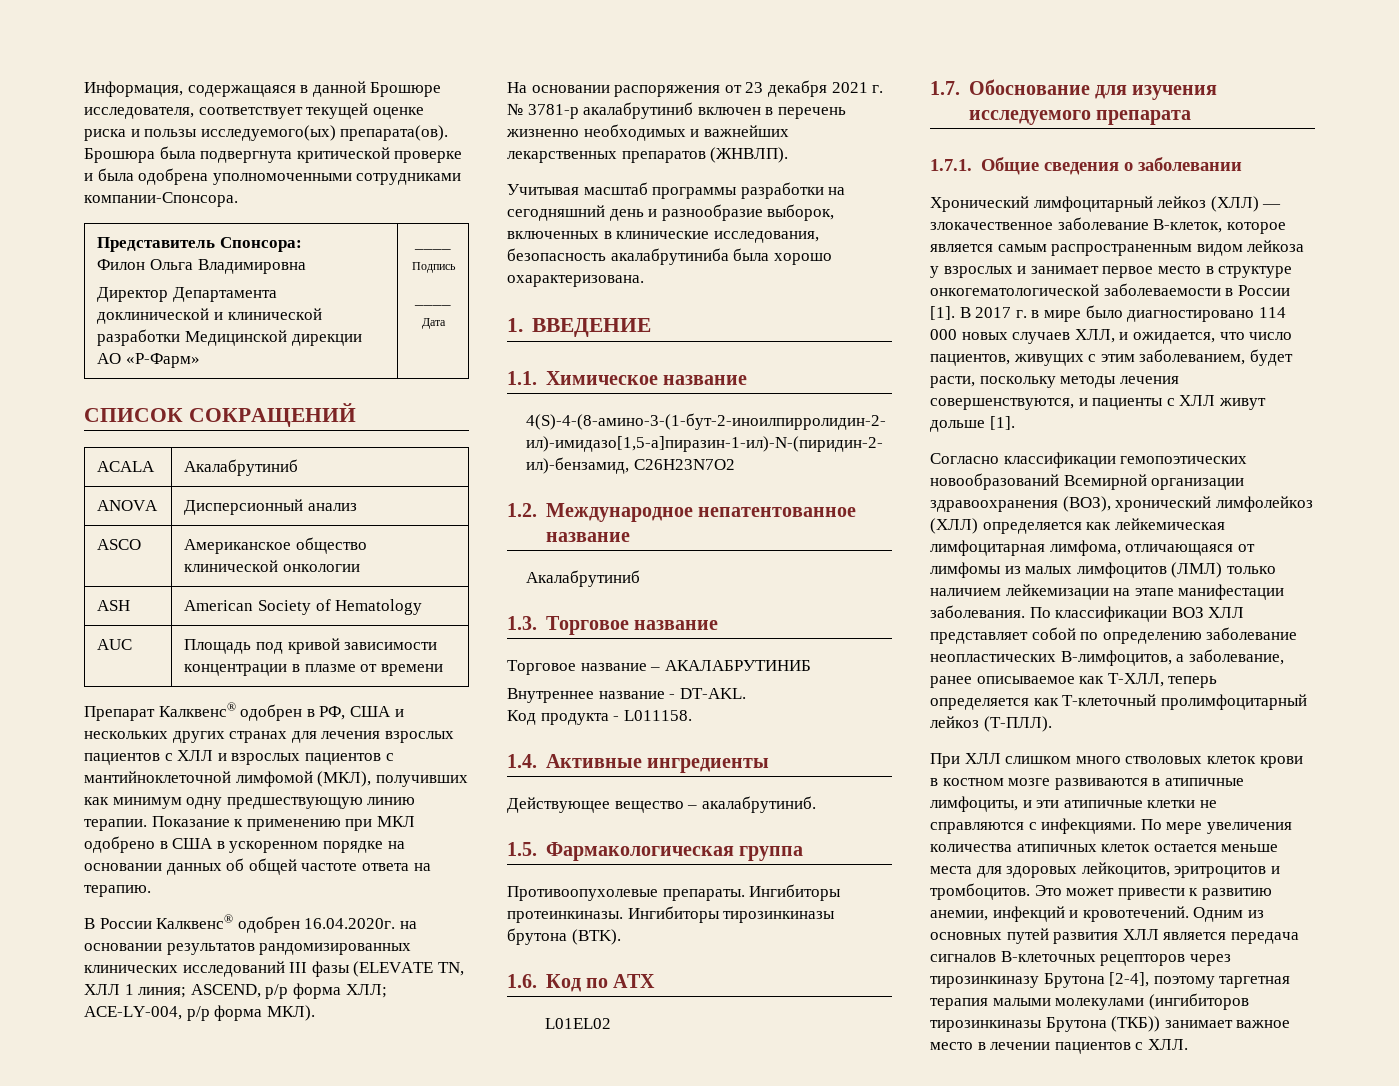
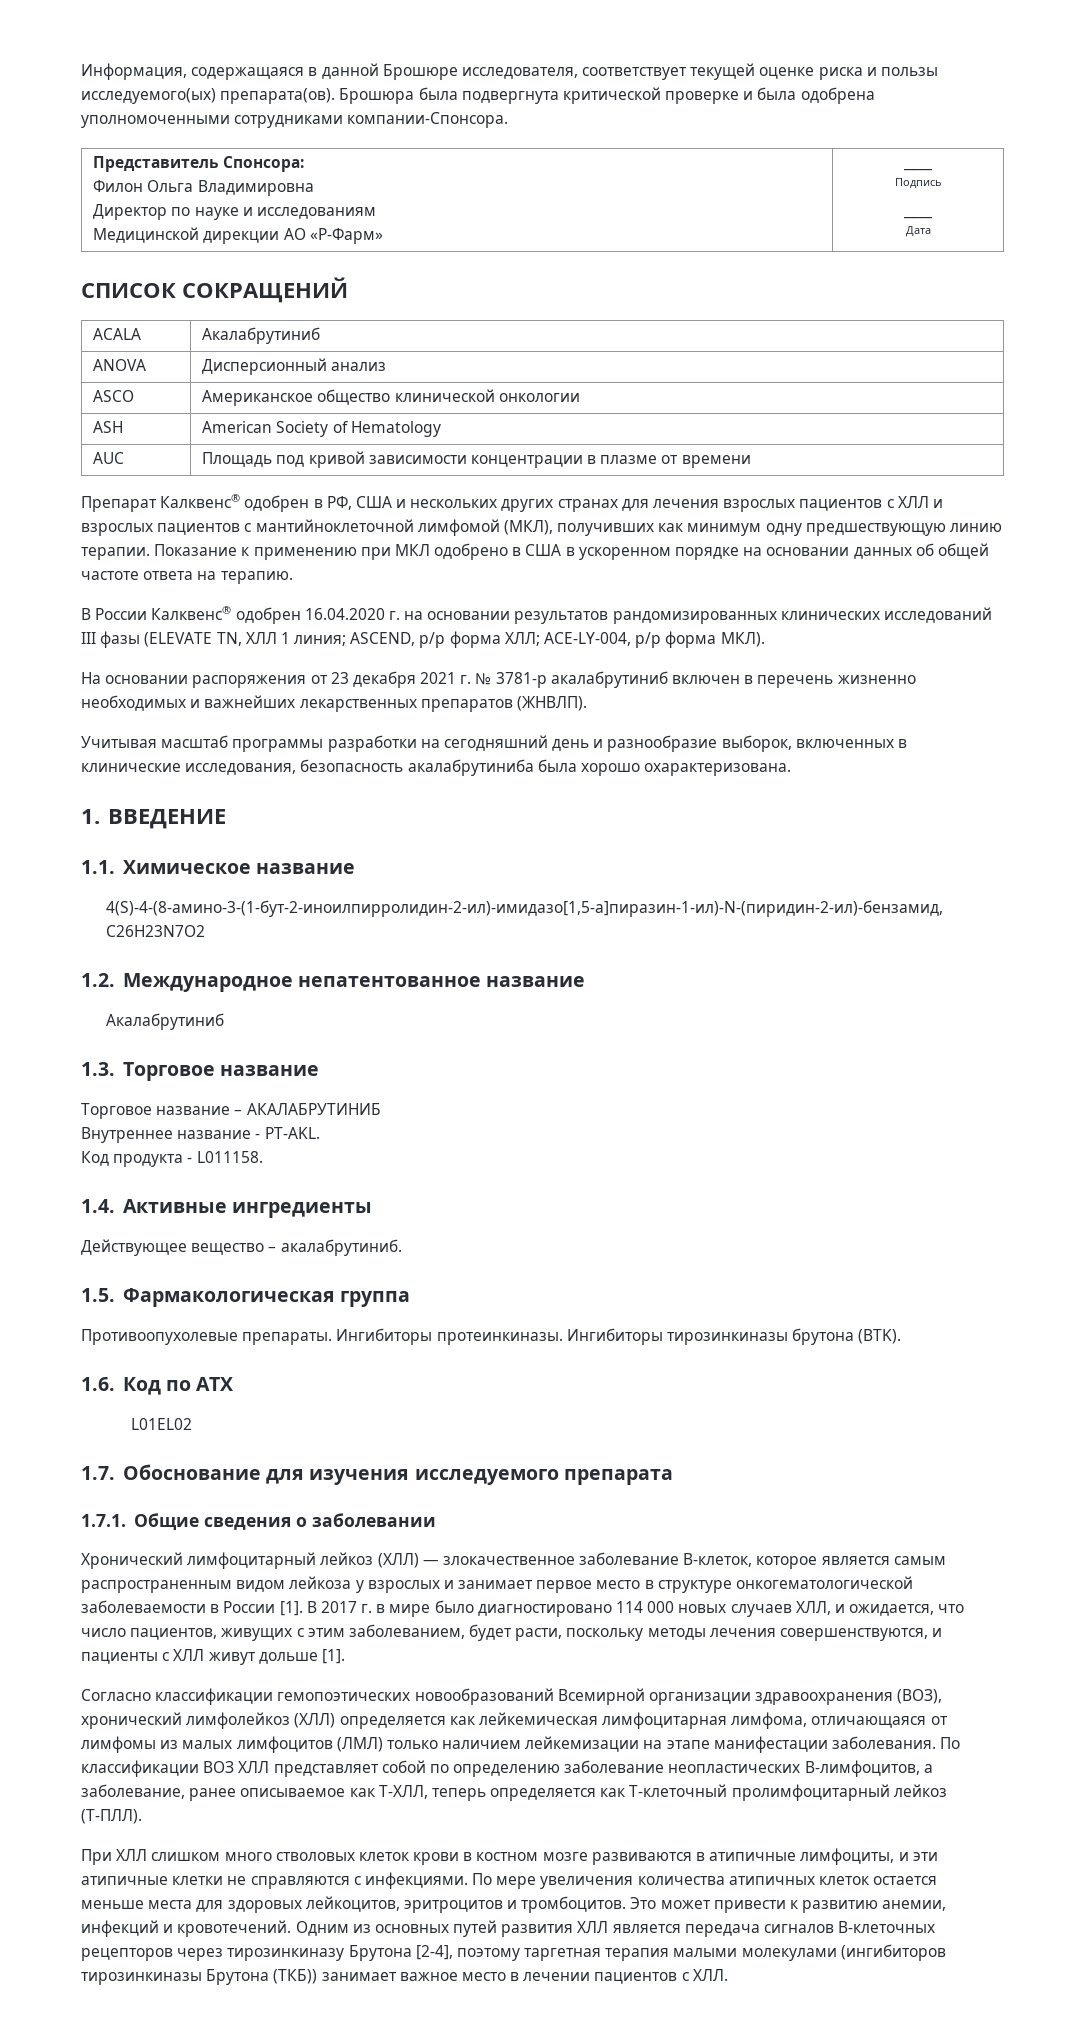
[173,287,278,302] [97,308,322,324] [97,329,181,346] Департамента доклинической и клинической разработки -> [171,207,376,220] по науке и исследованиям //
[304,918,396,929] 16.04.2020г. -> [304,608,400,620] 16.04.2020 г.
[679,688,746,699] DT-AKL. -> [264,1127,320,1139] PT-AKL.

